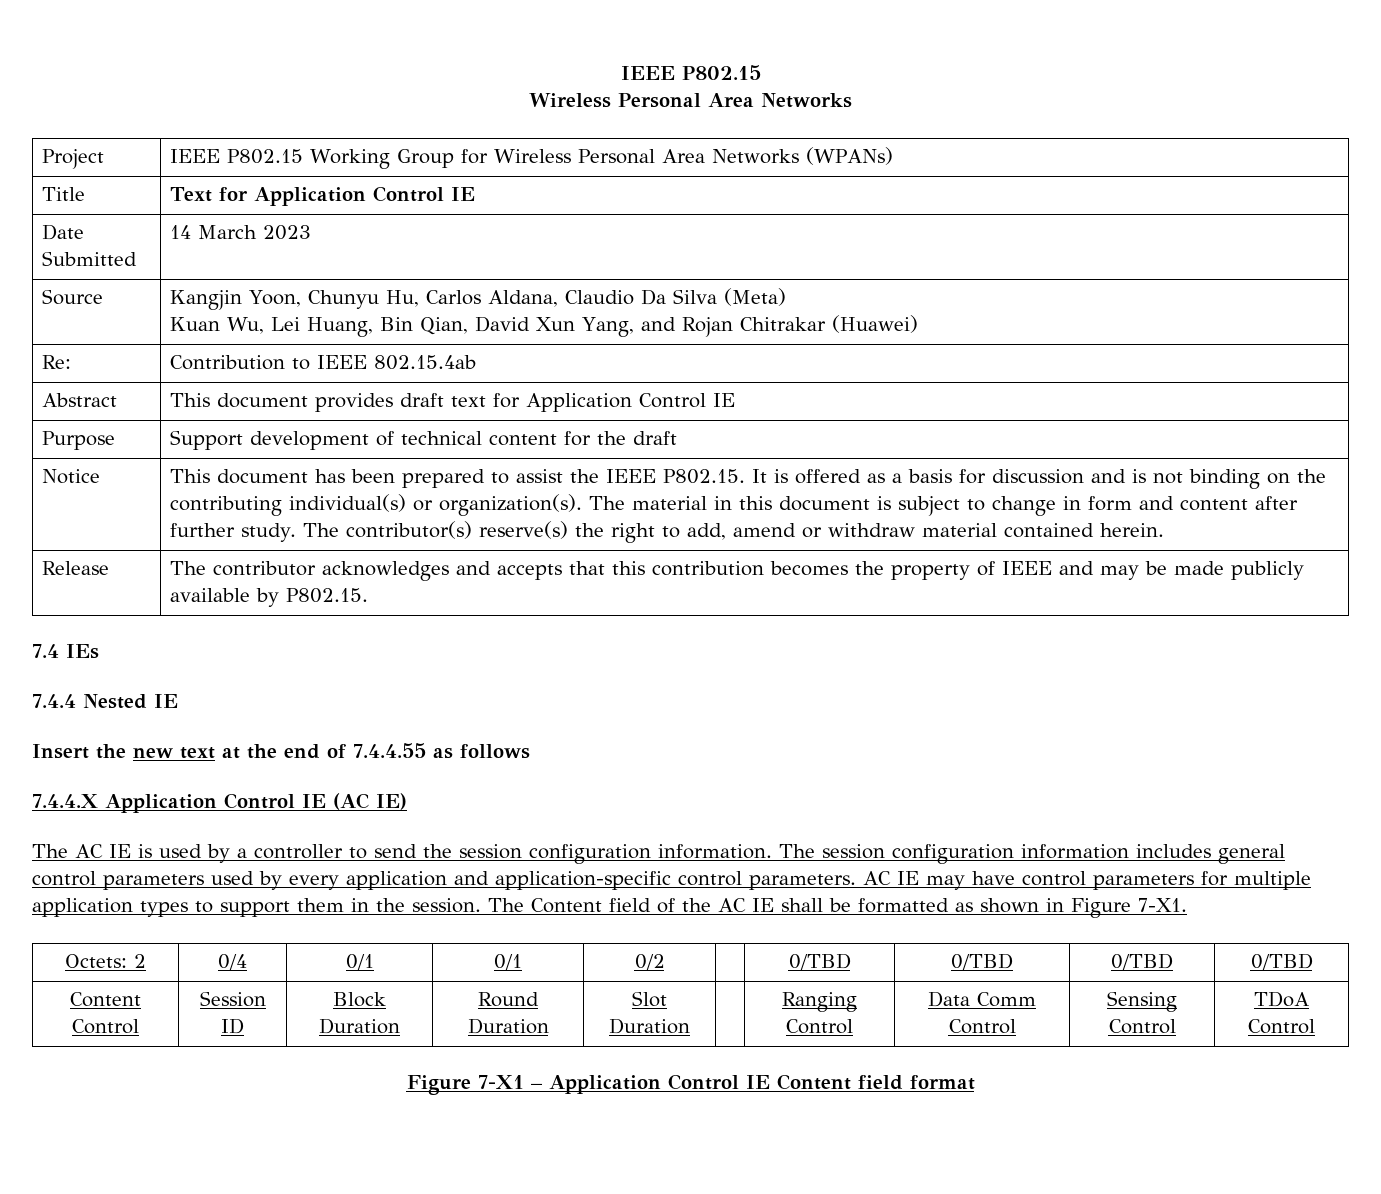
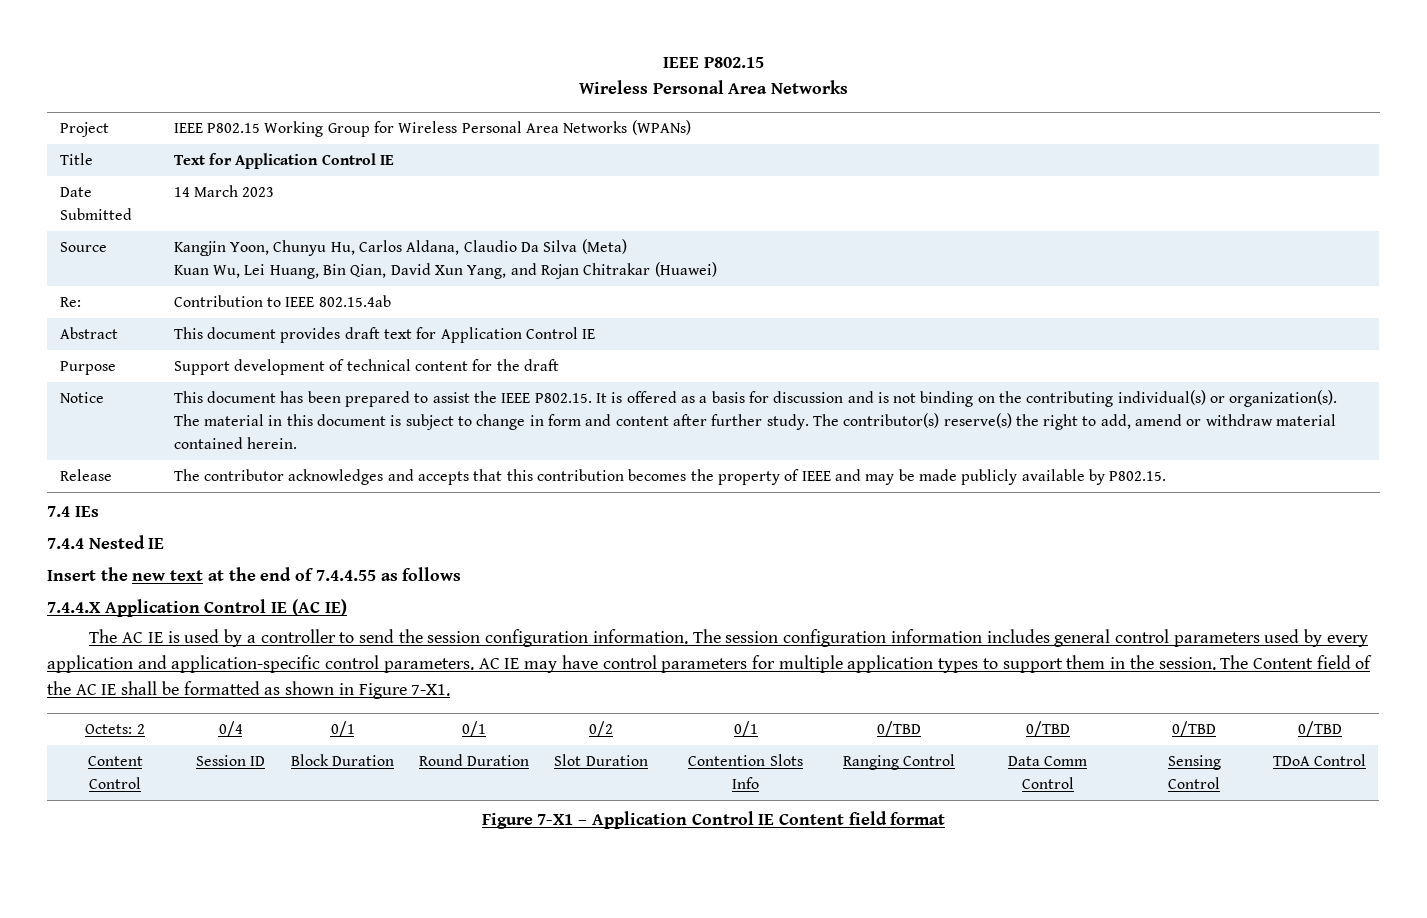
(665, 962) none -> [733,721,758,737] 0/1
(690, 1026) none -> [688,754,803,766] [732,777,759,789] Contention Slots Info

